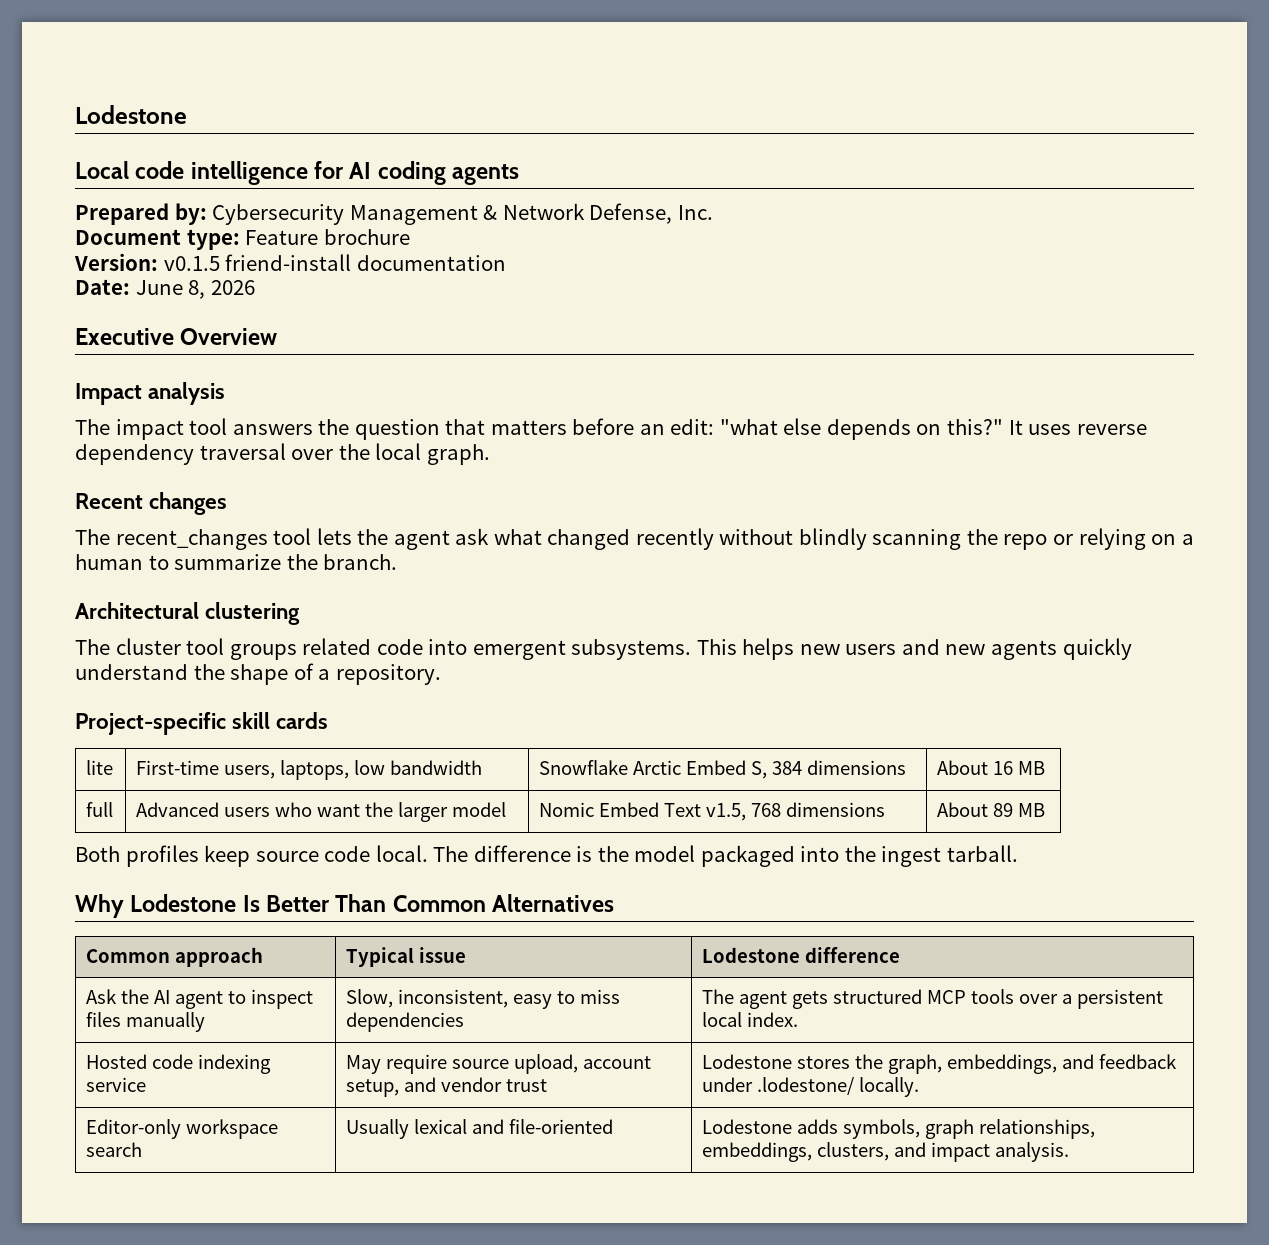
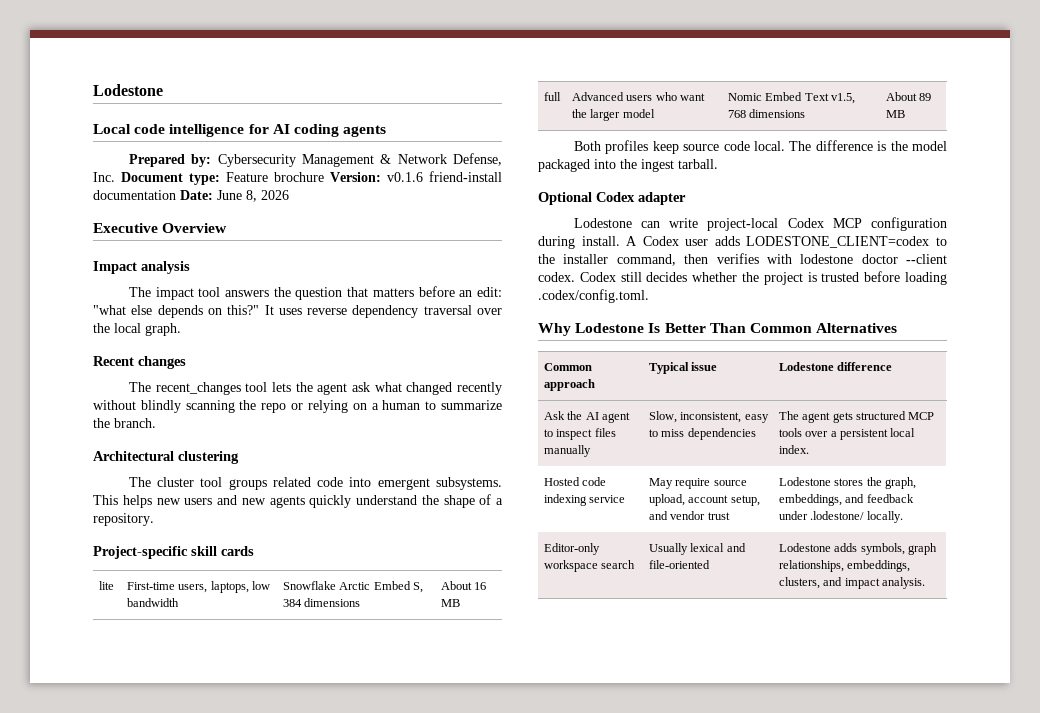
(713, 212) // -> (115, 177) none
[74,253,220,271] // Version: v0.1.5 -> [330,172,423,182] Version: v0.1.6
(506, 263) // -> (176, 195) none
(1019, 853) none -> [538,192,686,205] [573,217,947,231] [538,236,947,249] [538,253,947,266] [538,271,947,285] [538,289,649,303] // Optional Codex adapter // Lodestone can write project-local Codex MCP configuration during install. A Codex user adds LODESTONE_CLIENT=codex to the installer command, then verifies with lodestone doctor --client codex. Codex still decides whether the project is trusted before loading .codex/config.toml.

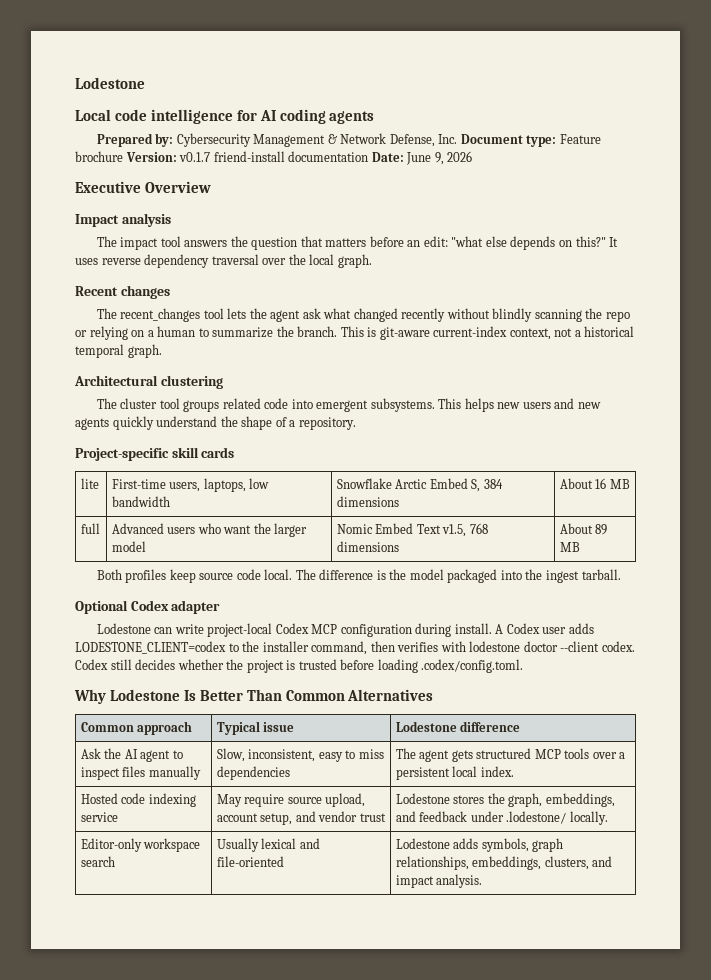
[387,172,423,182] v0.1.6 -> [179,152,211,162] v0.1.7
[246,190,257,202] 8, -> [434,152,444,165] 9,
(156, 423) none -> [340,326,635,340] [75,344,162,358] This is git-aware current-index context, not a historical temporal graph.

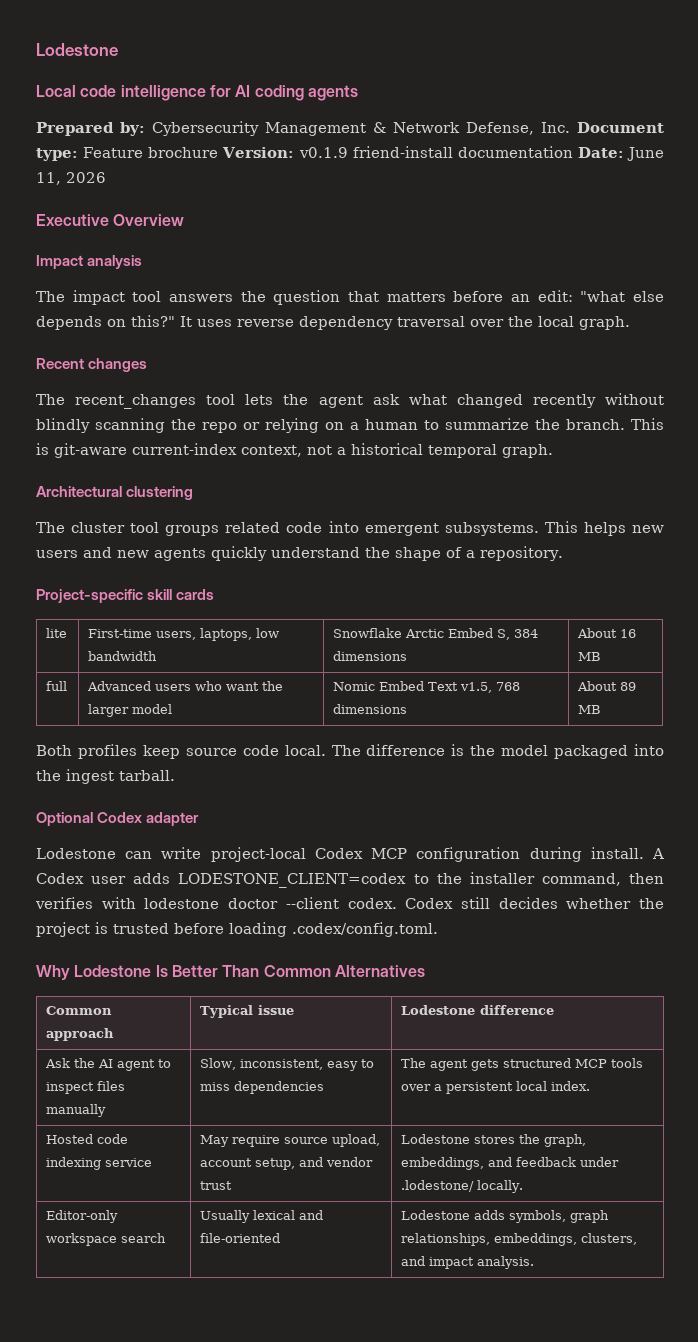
[179,152,211,162] v0.1.7 -> [298,147,348,158] v0.1.9
[434,152,444,165] 9, -> [36,172,61,185] 11,

